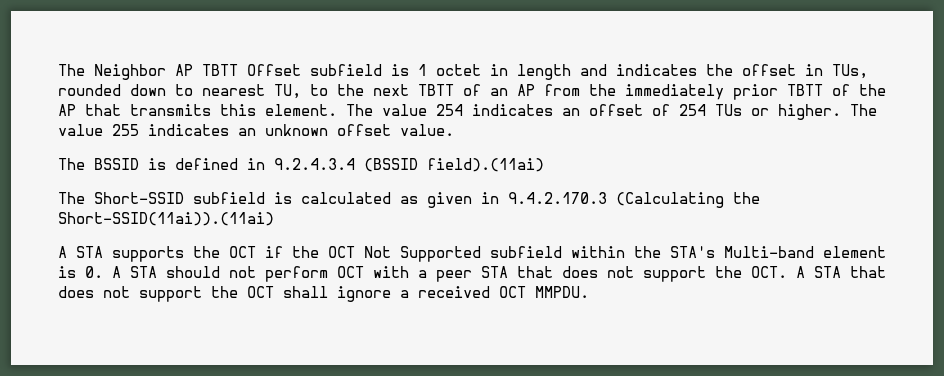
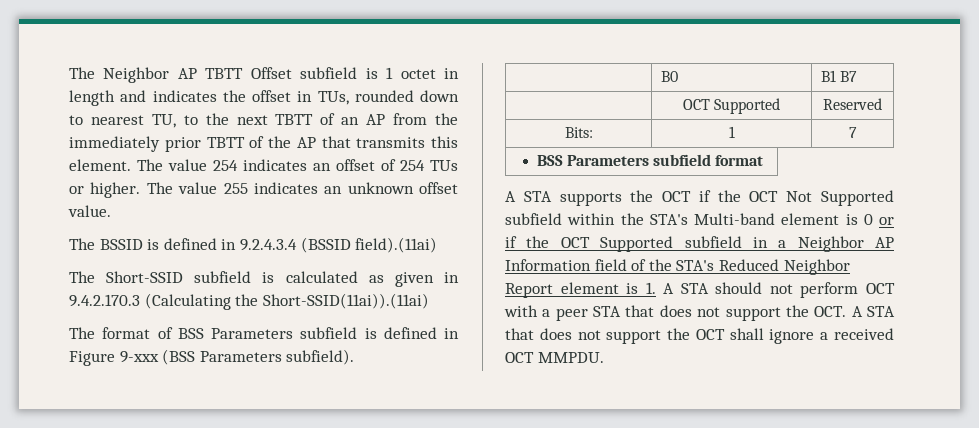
(274, 219) none -> [69,327,459,339] [69,349,355,366] [661,71,679,82] [821,70,858,82] [682,98,781,114] [823,98,882,110] [564,127,593,138] [728,126,735,138] [848,127,857,138] [536,154,764,166] // The format of BSS Parameters subfield is defined in Figure 9-xxx (BSS Parameters subfield). // | B0 | B1 B7 // | OCT Supported | Reserved // Bits: | 1 | 7 // BSS Parameters subfield format
[85,266,103,278] 0. -> [863,214,894,225] [505,236,894,252] [505,259,850,275] [505,282,656,298] 0 or if the OCT Supported subfield in a Neighbor AP Information field of the STA's Reduced Neighbor Report element is 1.

